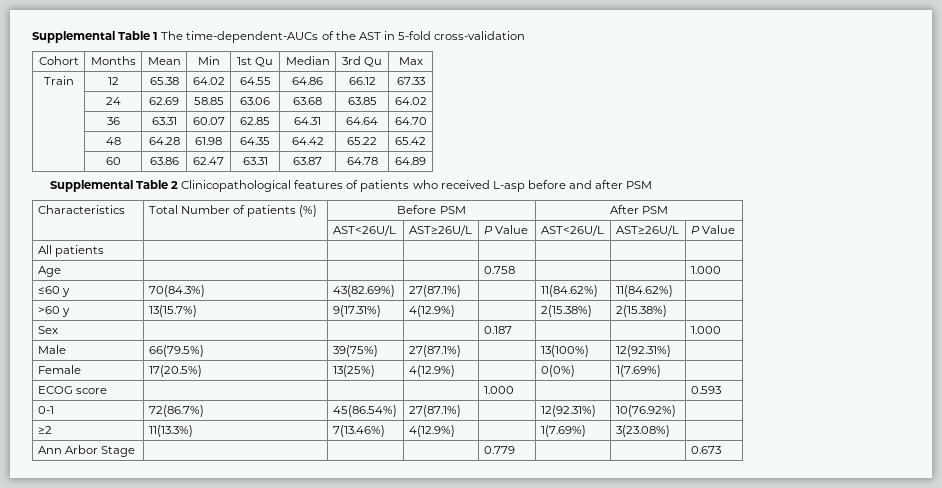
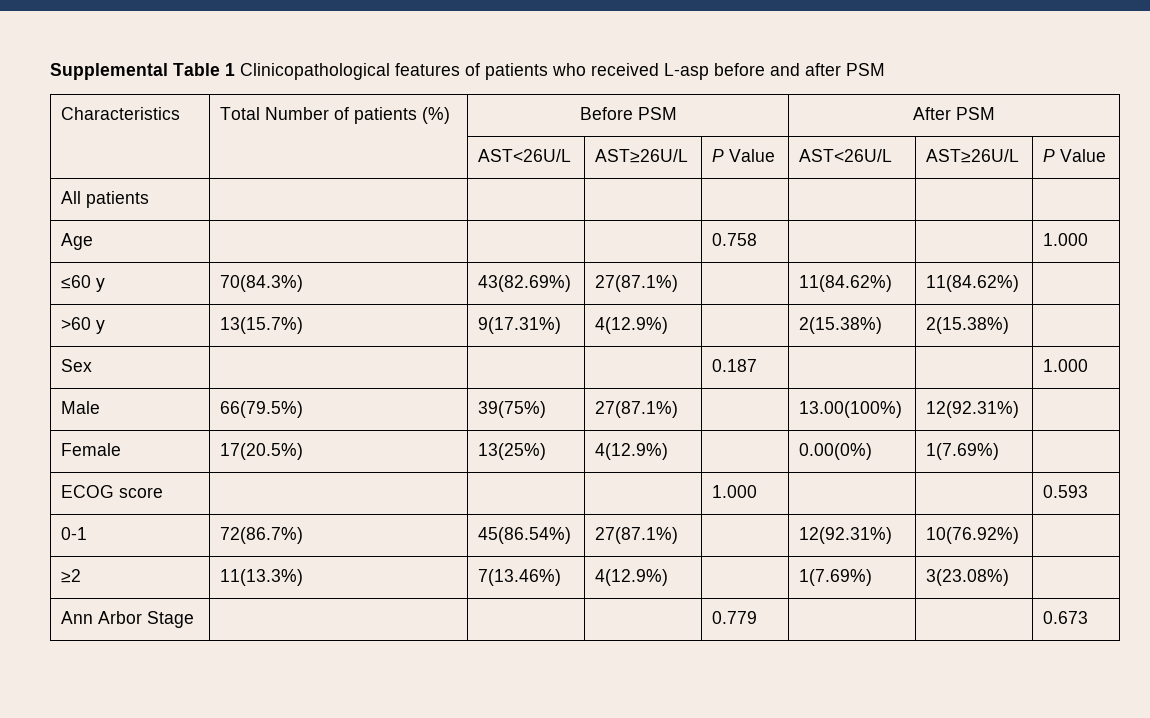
[161,31,526,43] [38,56,79,65] [90,56,136,65] [147,57,181,65] [197,56,220,65] [236,57,274,67] [285,56,330,65] [341,56,383,67] [398,57,423,65] [43,76,74,85] [107,77,119,85] [149,77,179,85] [192,77,225,85] [239,77,271,85] [292,77,323,85] [348,77,376,85] [396,77,425,85] [105,97,121,105] [149,97,179,105] [193,97,224,105] [240,97,270,105] [293,97,322,105] [347,97,377,105] [394,97,427,105] [106,117,120,125] [151,117,177,125] [192,117,225,125] [240,117,270,125] [294,117,321,125] [346,117,378,125] [394,117,427,125] [105,137,121,145] [148,137,180,145] [195,137,222,145] [240,137,270,145] [291,137,324,145] [347,137,377,145] [395,137,426,145] [105,157,121,165] [149,157,179,165] [193,157,224,165] [242,157,268,165] [293,157,322,165] [346,157,378,165] [395,157,426,165] [49,180,178,192] The time-dependent-AUCs of the AST in 5-fold cross-validation // Cohort | Months | Mean | Min | 1st Qu | Median | 3rd Qu | Max // Train | 12 | 65.38 | 64.02 | 64.55 | 64.86 | 66.12 | 67.33 // | 24 | 62.69 | 58.85 | 63.06 | 63.68 | 63.85 | 64.02 // | 36 | 63.31 | 60.07 | 62.85 | 64.31 | 64.64 | 64.70 // | 48 | 64.28 | 61.98 | 64.35 | 64.42 | 65.22 | 65.42 // | 60 | 63.86 | 62.47 | 63.31 | 63.87 | 64.78 | 64.89 // Supplemental Table 2 -> (235, 69) none
[540,345,589,357] 13(100%) -> [799,401,903,418] 13.00(100%)
[540,365,575,377] 0(0%) -> [799,443,873,460] 0.00(0%)

